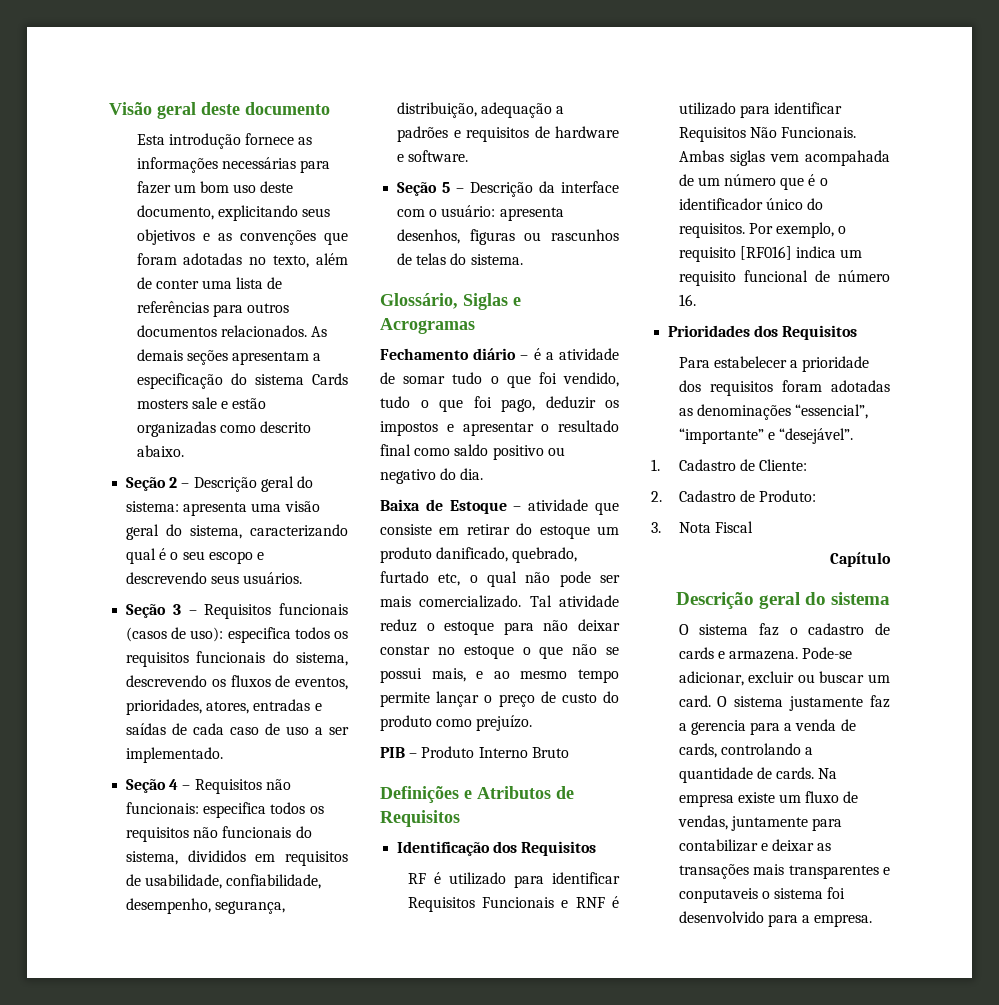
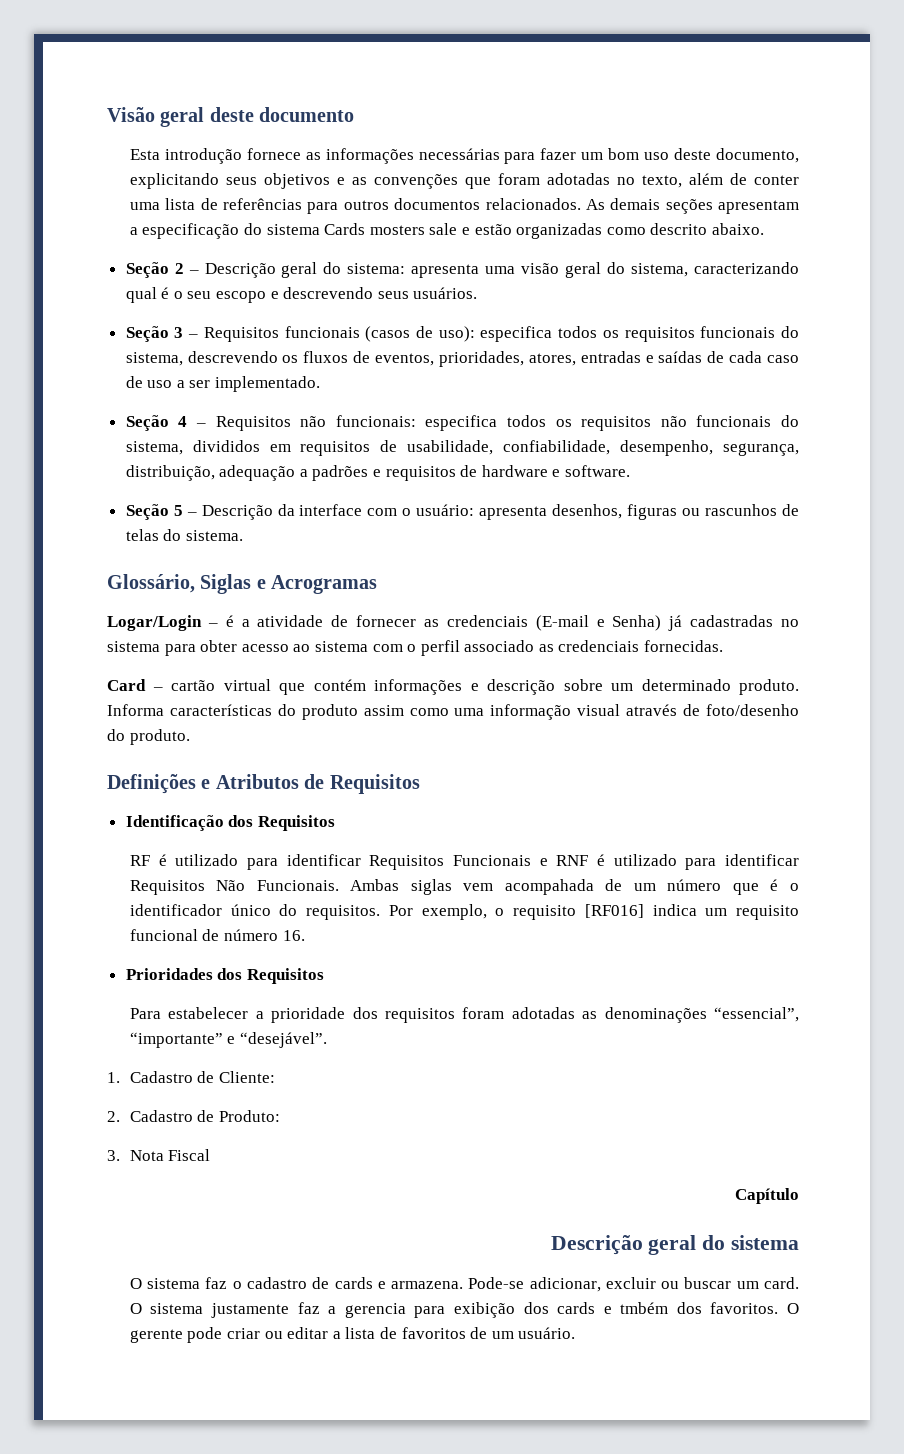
[380,348,517,360] Fechamento diário -> [107,615,202,631] Logar/Login
[403,372,619,388] [380,396,619,412] [380,420,619,436] [380,444,565,460] [380,468,484,484] [380,499,619,515] [380,523,619,539] [380,547,578,563] [380,571,620,587] [380,595,619,608] [380,619,620,635] [380,644,619,659] [380,668,619,683] [380,691,619,707] [380,715,533,731] [380,746,569,758] somar tudo o que foi vendido, tudo o que foi pago, deduzir os impostos e apresentar o resultado final como saldo positivo ou negativo do dia. // Baixa de Estoque – atividade que consiste em retirar do estoque um produto danificado, quebrado, furtado etc, o qual não pode ser mais comercializado. Tal atividade reduz o estoque para não deixar constar no estoque o que não se possui mais, e ao mesmo tempo permite lançar o preço de custo do produto como prejuízo. // PIB – Produto Interno Bruto -> [356,615,799,631] [107,640,724,656] [107,679,799,695] [107,704,799,720] [107,729,190,745] fornecer as credenciais (E-mail e Senha) já cadastradas no sistema para obter acesso ao sistema com o perfil associado as credenciais fornecidas. // Card – cartão virtual que contém informações e descrição sobre um determinado produto. Informa características do produto assim como uma informação visual através de foto/desenho do produto.
[784,719,856,731] [678,743,813,758] [678,767,838,783] [678,791,859,807] [677,815,842,831] [678,839,832,852] [678,864,890,879] [678,887,846,903] [678,911,873,927] a venda de cards, controlando a quantidade de cards. Na empresa existe um fluxo de vendas, juntamente para contabilizar e deixar as transações mais transparentes e conputaveis o sistema foi desenvolvido para a empresa. -> [453,1302,799,1318] [129,1327,576,1343] exibição dos cards e tmbém dos favoritos. O gerente pode criar ou editar a lista de favoritos de um usuário.

